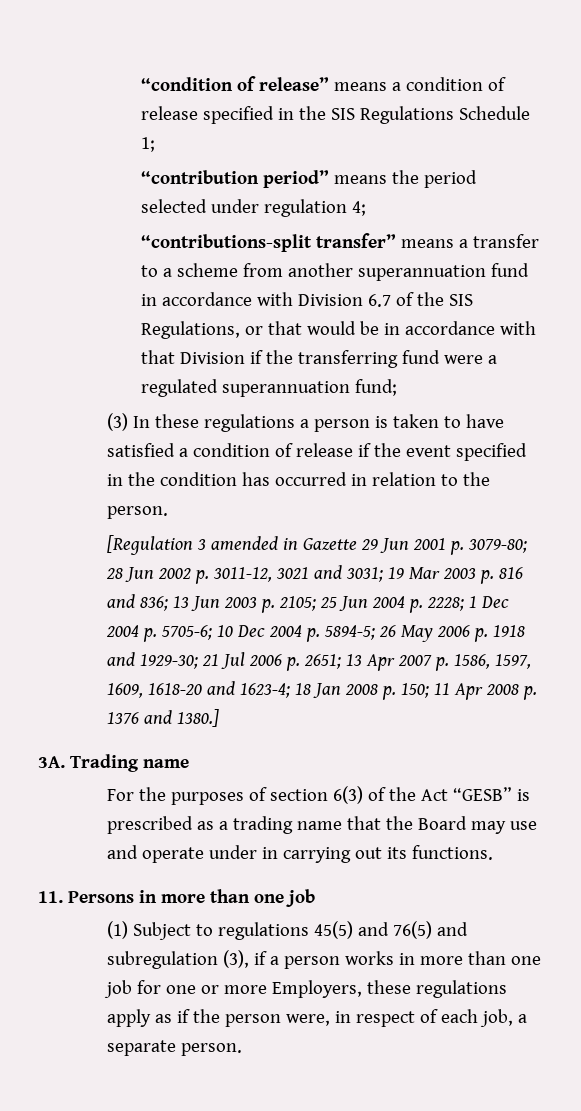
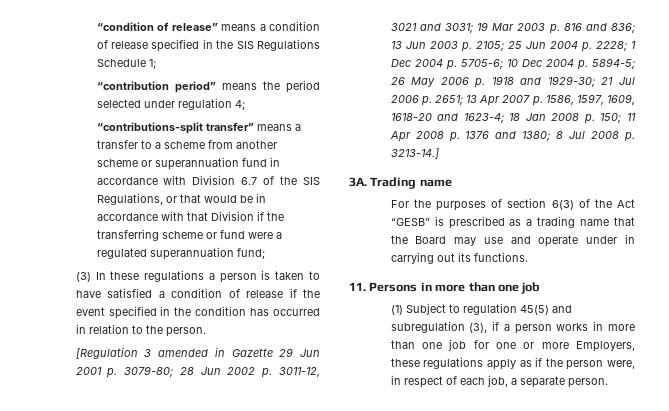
(354, 270) none -> [96,159,152,167] scheme or
(399, 359) none -> [161,231,217,239] scheme or
[176,709,219,727] 1380.] -> [522,131,635,142] [390,148,439,159] 1380; 8 Jul 2008 p. 3213-14.]
[217,922,309,940] regulations -> [462,303,517,315] regulation
[392,921,468,939] 76(5) and -> (572, 309) none

